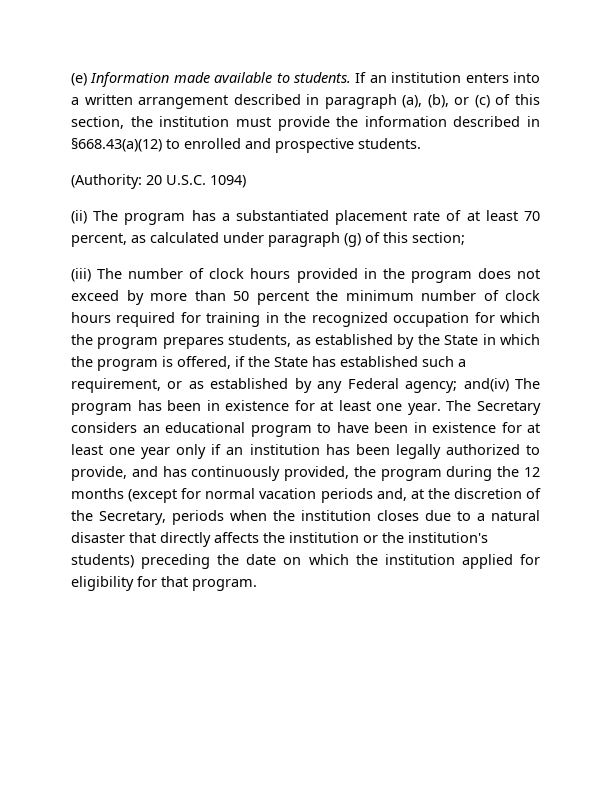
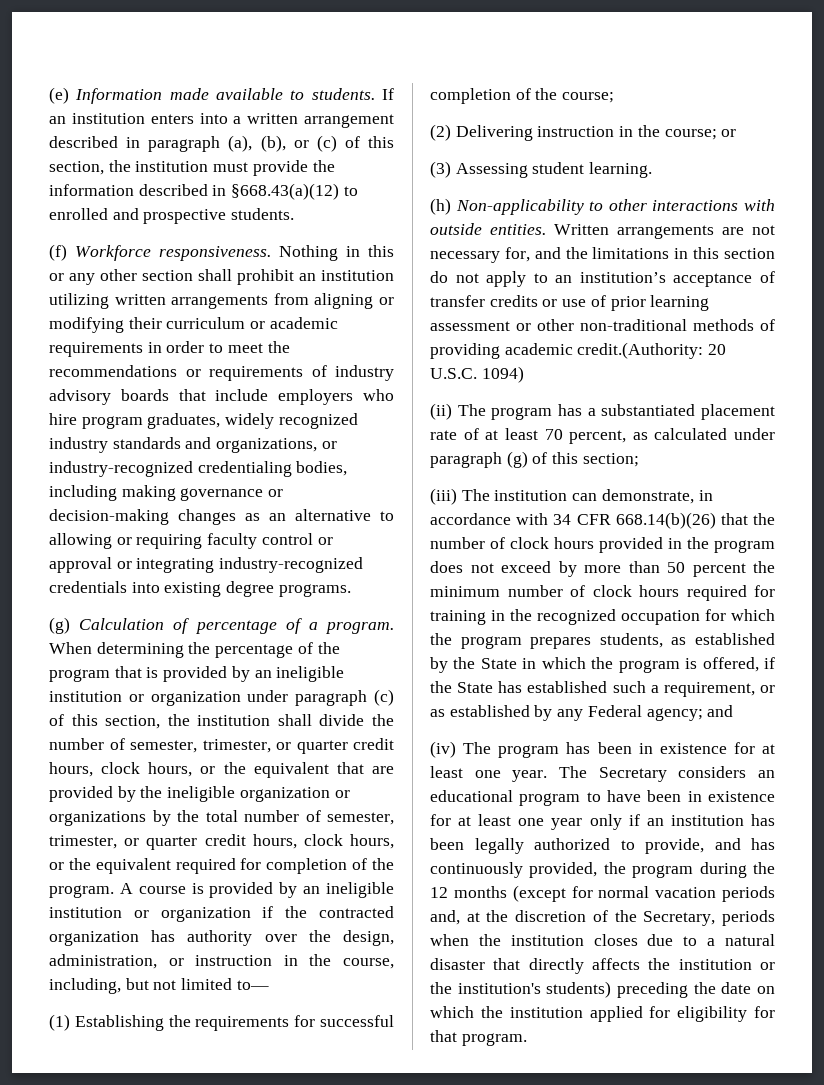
[71,174,142,189] (Authority: -> [49,244,394,261] [49,269,394,285] [49,293,394,309] [49,317,338,333] [49,341,290,357] [49,365,394,381] [49,389,395,405] [49,413,358,429] [49,437,337,453] [49,461,348,477] [49,485,284,501] [49,509,394,525] [49,533,333,549] [49,557,364,573] [49,581,351,597] [49,617,395,634] [49,642,340,658] [49,666,345,682] [49,689,395,706] [49,714,394,729] [49,738,394,754] [49,762,394,778] [49,786,350,802] [49,810,394,826] [49,834,394,850] [49,858,394,874] [49,882,394,898] [49,906,395,922] [49,930,394,946] [49,954,394,969] [49,978,269,994] [49,1014,395,1031] [430,88,615,104] [430,124,737,141] [430,161,653,178] [430,198,775,215] [430,223,775,239] [430,247,775,263] [430,271,775,287] [430,295,710,311] [430,319,775,331] [430,342,704,359] (f) Workforce responsiveness. Nothing in this or any other section shall prohibit an institution utilizing written arrangements from aligning or modifying their curriculum or academic requirements in order to meet the recommendations or requirements of industry advisory boards that include employers who hire program graduates, widely recognized industry standards and organizations, or industry-recognized credentialing bodies, including making governance or decision-making changes as an alternative to allowing or requiring faculty control or approval or integrating industry-recognized credentials into existing degree programs. // (g) Calculation of percentage of a program. When determining the percentage of the program that is provided by an ineligible institution or organization under paragraph (c) of this section, the institution shall divide the number of semester, trimester, or quarter credit hours, clock hours, or the equivalent that are provided by the ineligible organization or organizations by the total number of semester, trimester, or quarter credit hours, clock hours, or the equivalent required for completion of the program. A course is provided by an ineligible institution or organization if the contracted organization has authority over the design, administration, or instruction in the course, including, but not limited to— // (1) Establishing the requirements for successful completion of the course; // (2) Delivering instruction in the course; or // (3) Assessing student learning. // (h) Non-applicability to other interactions with outside entities. Written arrangements are not necessary for, and the limitations in this section do not apply to an institution’s acceptance of transfer credits or use of prior learning assessment or other non-traditional methods of providing academic credit.(Authority:
(123, 273) none -> [494,489,713,504] [430,512,775,529] institution can demonstrate, in accordance with 34 CFR 668.14(b)(26) that the
[463,378,509,392] and(iv) -> [707,705,734,717] [430,741,456,758] and // (iv)

